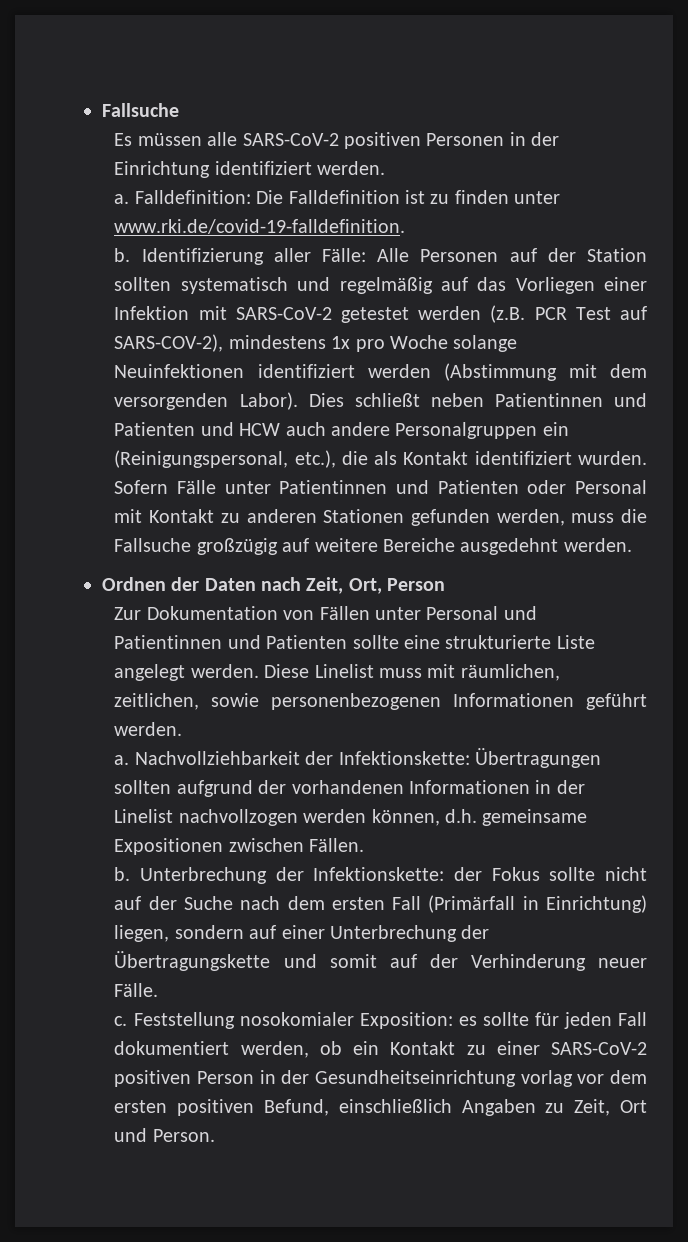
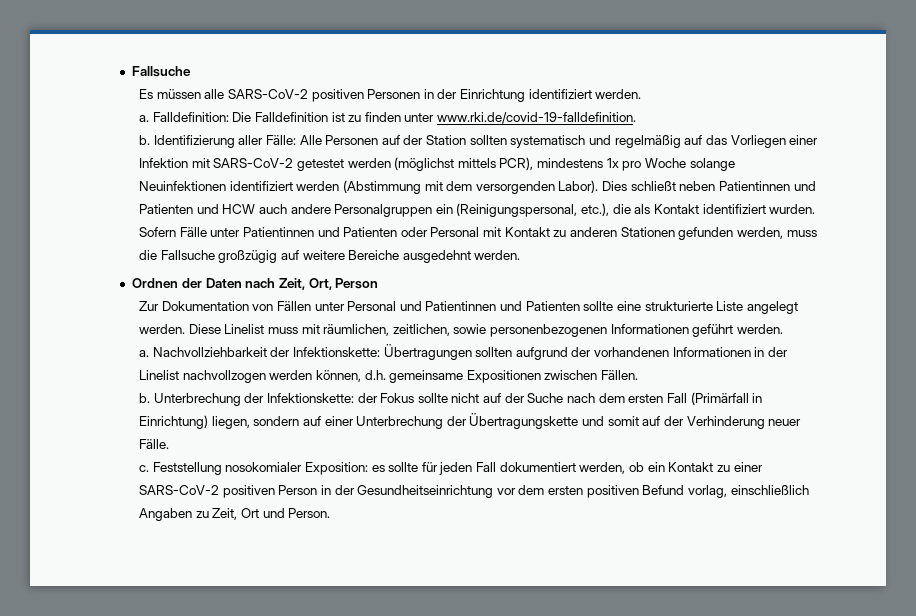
[490,305,647,323] [114,334,224,352] (z.B. PCR Test auf SARS-COV-2), -> [394,157,534,171] (möglichst mittels PCR),
[520,1070,573,1087] vorlag -> (494, 491) none
[264,1099,330,1116] Befund, -> [642,485,728,498] Befund vorlag,

